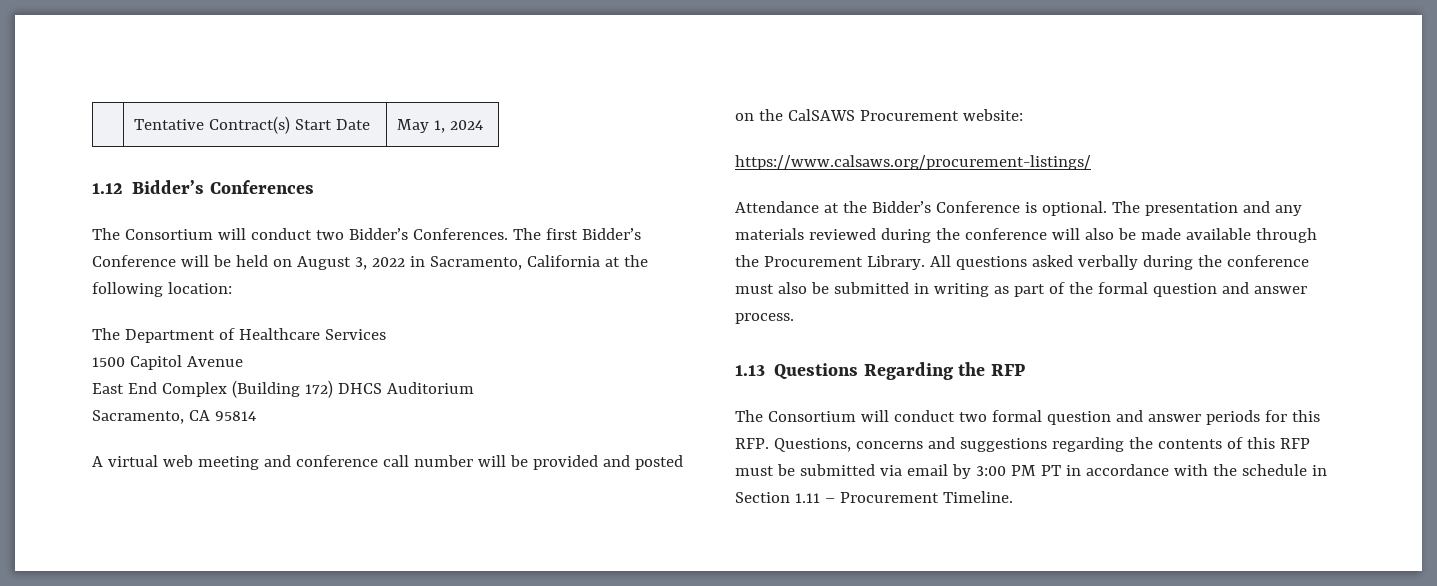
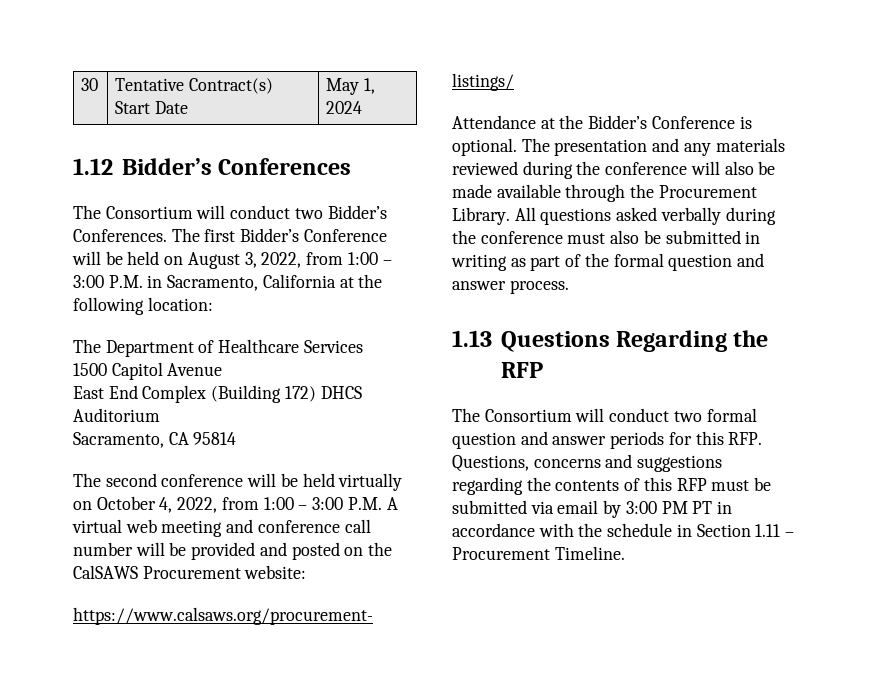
(134, 124) none -> [81,78,99,91] 30
[371,257,405,267] 2022 -> [261,252,392,268] [73,275,143,288] 2022, from 1:00 – 3:00 P.M.
(256, 416) none -> [73,473,403,491] [73,496,382,513] The second conference will be held virtually on October 4, 2022, from 1:00 – 3:00 P.M.

